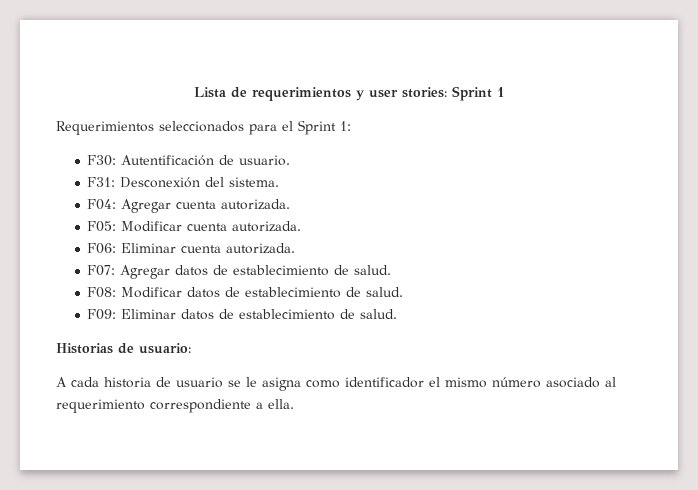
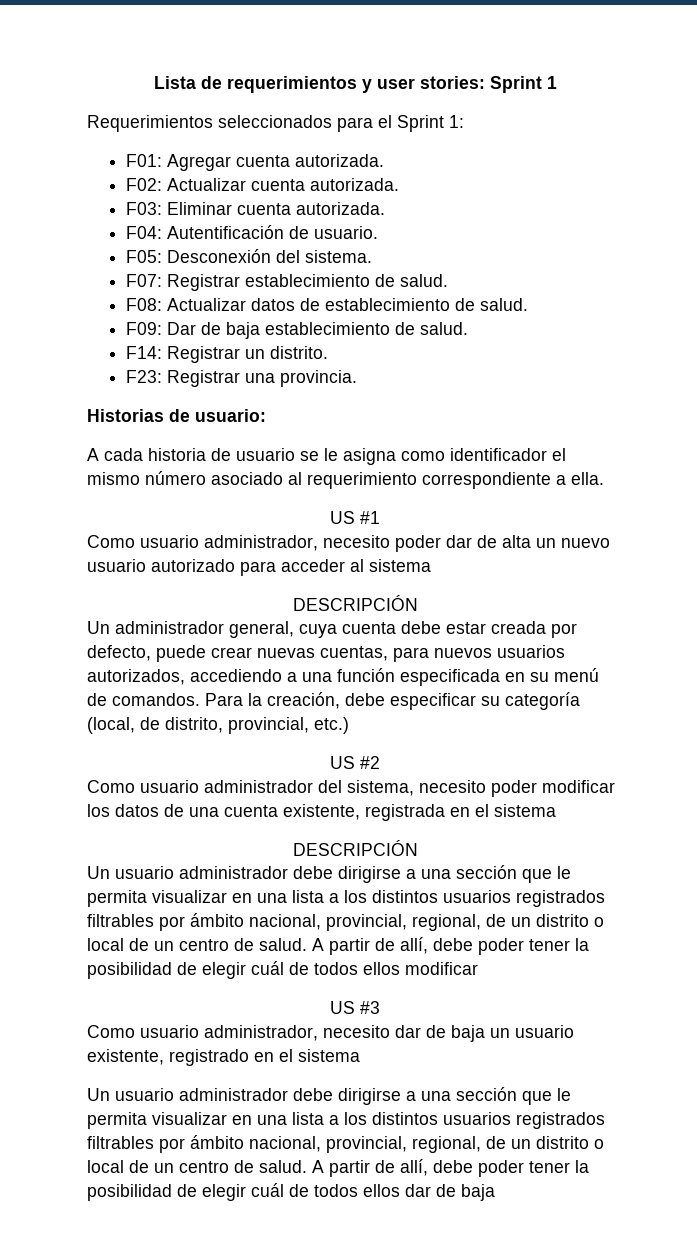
[87,155,117,166] F30: -> [125,154,384,171] [125,178,399,191] [125,202,385,215] [125,226,162,239] F01: Agregar cuenta autorizada. // F02: Actualizar cuenta autorizada. // F03: Eliminar cuenta autorizada. // F04:
[87,177,116,187] F31: -> [125,250,162,263] F05:
[87,199,291,213] [87,221,302,232] [87,243,296,254] [87,265,229,279] F04: Agregar cuenta autorizada. // F05: Modificar cuenta autorizada. // F06: Eliminar cuenta autorizada. // F07: Agregar datos de -> [125,274,240,291] F07: Registrar
[121,287,183,298] Modificar -> [166,298,246,311] Actualizar
[121,309,398,320] Eliminar datos de establecimiento de salud. -> [166,322,468,339] [125,346,328,363] [125,370,357,387] Dar de baja establecimiento de salud. // F14: Registrar un distrito. // F23: Registrar una provincia.
(294, 404) none -> [330,511,380,524] [87,535,610,552] [87,559,431,576] [292,595,418,611] [87,621,577,638] [87,645,565,662] [87,668,599,686] [87,692,580,710] [87,717,349,734] [330,756,380,769] [87,780,615,797] [87,804,556,821] [292,840,418,856] [87,865,571,883] [87,890,605,907] [87,913,604,931] [87,937,589,955] [87,961,478,979] [330,1001,380,1014] [87,1025,574,1042] [87,1049,360,1066] [87,1087,571,1105] [87,1112,605,1129] [87,1135,604,1153] [87,1159,589,1177] [87,1183,495,1201] // US #1 // Como usuario administrador, necesito poder dar de alta un nuevo usuario autorizado para acceder al sistema // DESCRIPCIÓN // Un administrador general, cuya cuenta debe estar creada por defecto, puede crear nuevas cuentas, para nuevos usuarios autorizados, accediendo a una función especificada en su menú de comandos. Para la creación, debe especificar su categoría (local, de distrito, provincial, etc.) // US #2 // Como usuario administrador del sistema, necesito poder modificar los datos de una cuenta existente, registrada en el sistema // DESCRIPCIÓN // Un usuario administrador debe dirigirse a una sección que le permita visualizar en una lista a los distintos usuarios registrados filtrables por ámbito nacional, provincial, regional, de un distrito o local de un centro de salud. A partir de allí, debe poder tener la posibilidad de elegir cuál de todos ellos modificar // US #3 // Como usuario administrador, necesito dar de baja un usuario existente, registrado en el sistema // Un usuario administrador debe dirigirse a una sección que le permita visualizar en una lista a los distintos usuarios registrados filtrables por ámbito nacional, provincial, regional, de un distrito o local de un centro de salud. A partir de allí, debe poder tener la posibilidad de elegir cuál de todos ellos dar de baja

